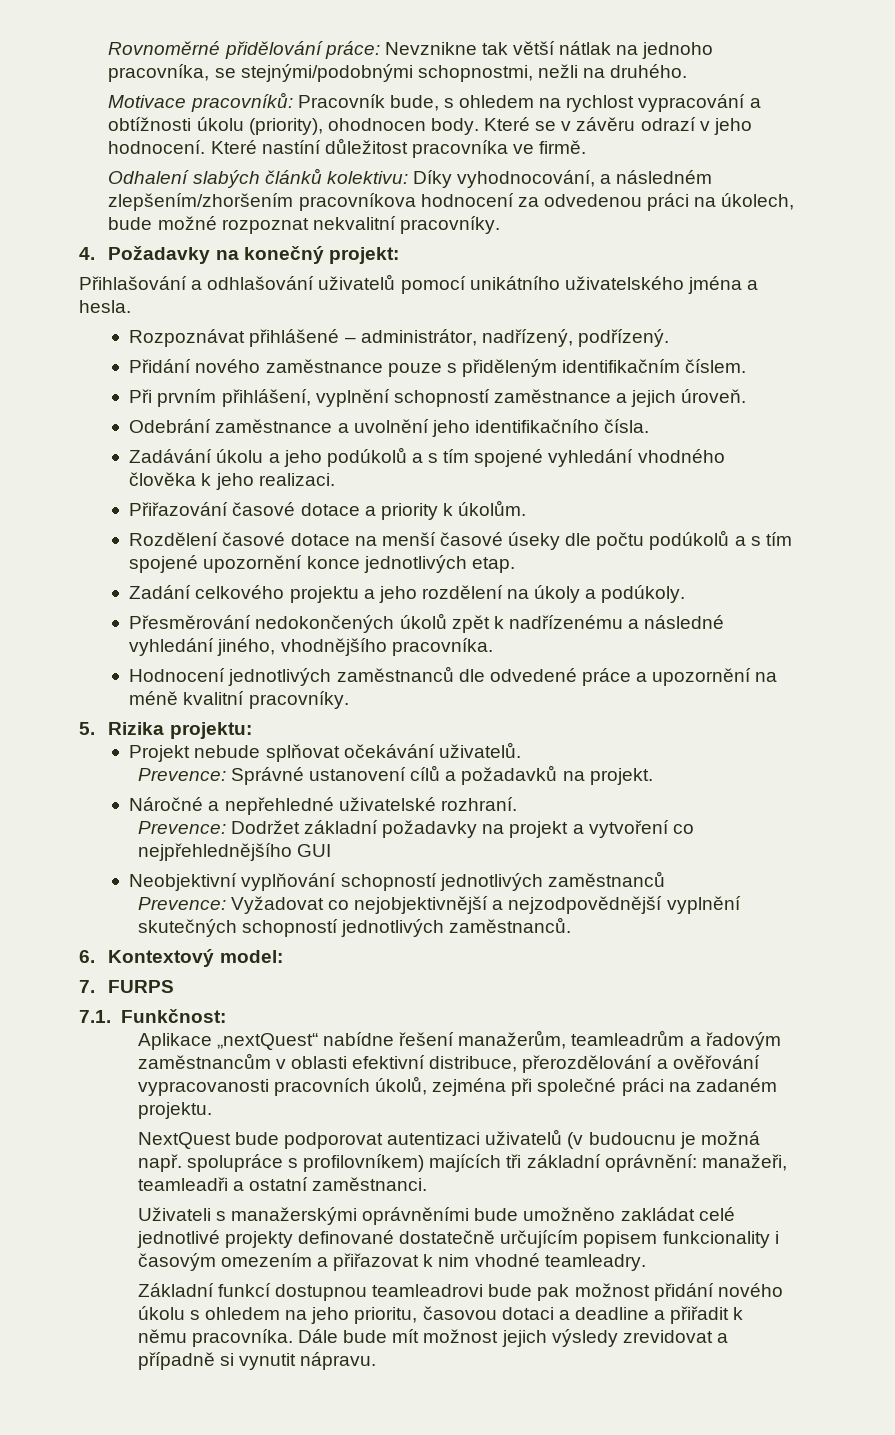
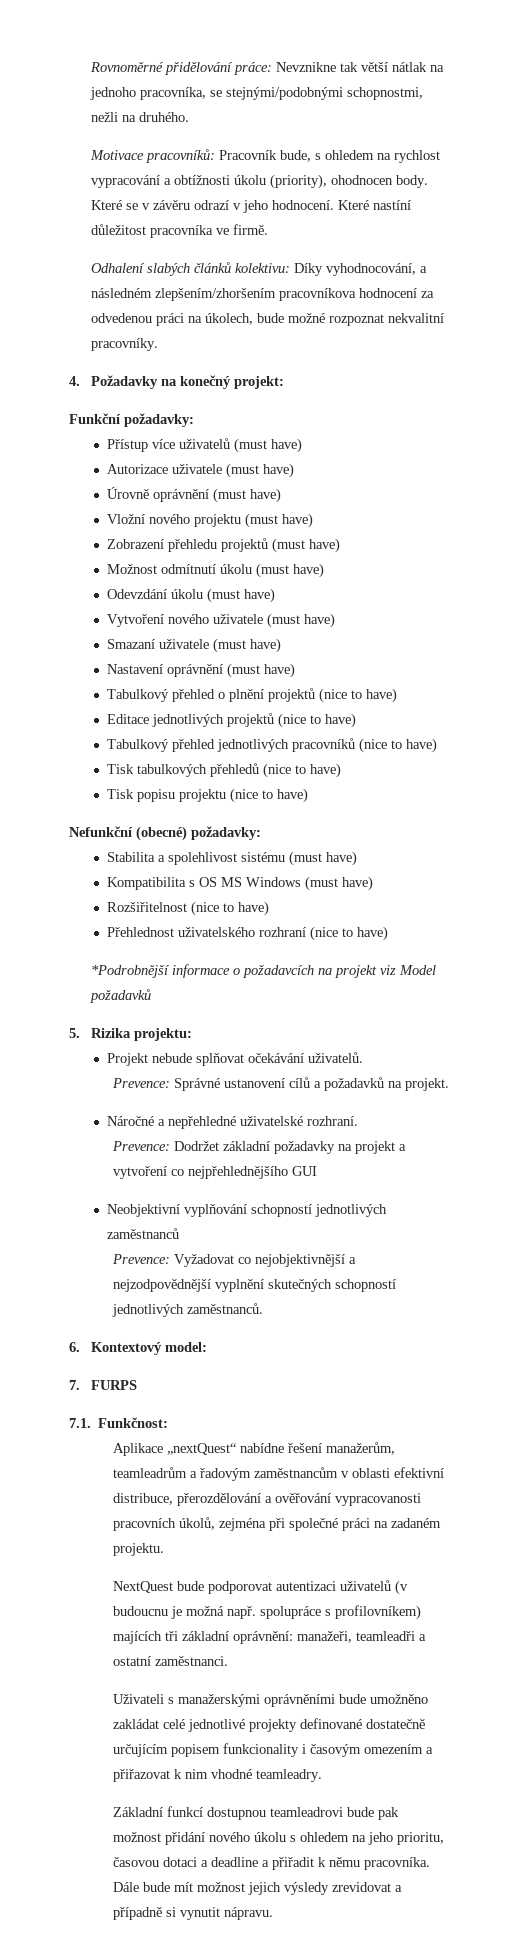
[79,274,759,294] [79,300,131,313] [129,329,669,347] [129,359,747,377] [129,389,747,407] [129,419,650,437] [129,447,725,467] [129,472,335,490] [129,500,527,520] [129,530,792,550] [129,555,515,573] [129,585,686,603] [129,613,725,633] [129,638,493,656] [129,666,778,686] [129,691,349,709] Přihlašování a odhlašování uživatelů pomocí unikátního uživatelského jména a hesla. // Rozpoznávat přihlášené – administrátor, nadřízený, podřízený. // Přidání nového zaměstnance pouze s přiděleným identifikačním číslem. // Při prvním přihlášení, vyplnění schopností zaměstnance a jejich úroveň. // Odebrání zaměstnance a uvolnění jeho identifikačního čísla. // Zadávání úkolu a jeho podúkolů a s tím spojené vyhledání vhodného člověka k jeho realizaci. // Přiřazování časové dotace a priority k úkolům. // Rozdělení časové dotace na menší časové úseky dle počtu podúkolů a s tím spojené upozornění konce jednotlivých etap. // Zadání celkového projektu a jeho rozdělení na úkoly a podúkoly. // Přesměrování nedokončených úkolů zpět k nadřízenému a následné vyhledání jiného, vhodnějšího pracovníka. // Hodnocení jednotlivých zaměstnanců dle odvedené práce a upozornění na méně kvalitní pracovníky. -> [69,413,194,427] [107,438,303,453] [107,463,295,478] [107,487,282,503] [107,513,314,528] [107,538,341,553] [107,563,325,578] [107,588,276,603] [107,613,336,628] [107,638,282,653] [107,663,296,678] [107,688,398,703] [107,713,357,728] [107,738,438,753] [107,763,342,778] [107,788,309,803] [69,826,261,841] [107,851,358,866] [107,876,374,891] [107,901,270,916] [107,926,389,941] [91,964,437,978] [90,989,152,1003] Funkční požadavky: // Přístup více uživatelů (must have) // Autorizace uživatele (must have) // Úrovně oprávnění (must have) // Vložní nového projektu (must have) // Zobrazení přehledu projektů (must have) // Možnost odmítnutí úkolu (must have) // Odevzdání úkolu (must have) // Vytvoření nového uživatele (must have) // Smazaní uživatele (must have) // Nastavení oprávnění (must have) // Tabulkový přehled o plnění projektů (nice to have) // Editace jednotlivých projektů (nice to have) // Tabulkový přehled jednotlivých pracovníků (nice to have) // Tisk tabulkových přehledů (nice to have) // Tisk popisu projektu (nice to have) // Nefunkční (obecné) požadavky: // Stabilita a spolehlivost sistému (must have) // Kompatibilita s OS MS Windows (must have) // Rozšiřitelnost (nice to have) // Přehlednost uživatelského rozhraní (nice to have) // *Podrobnější informace o požadavcích na projekt viz Model požadavků

